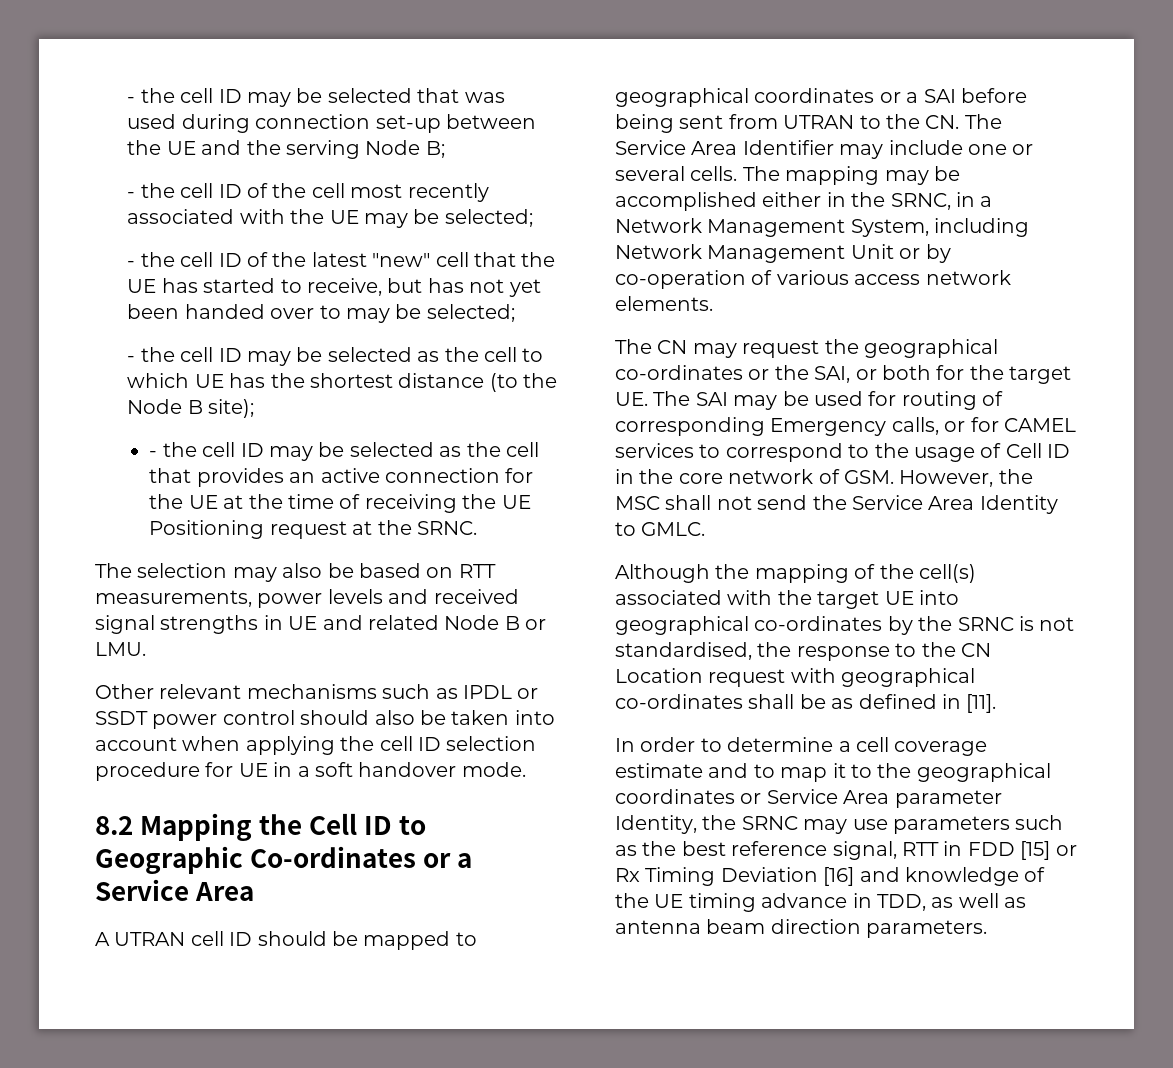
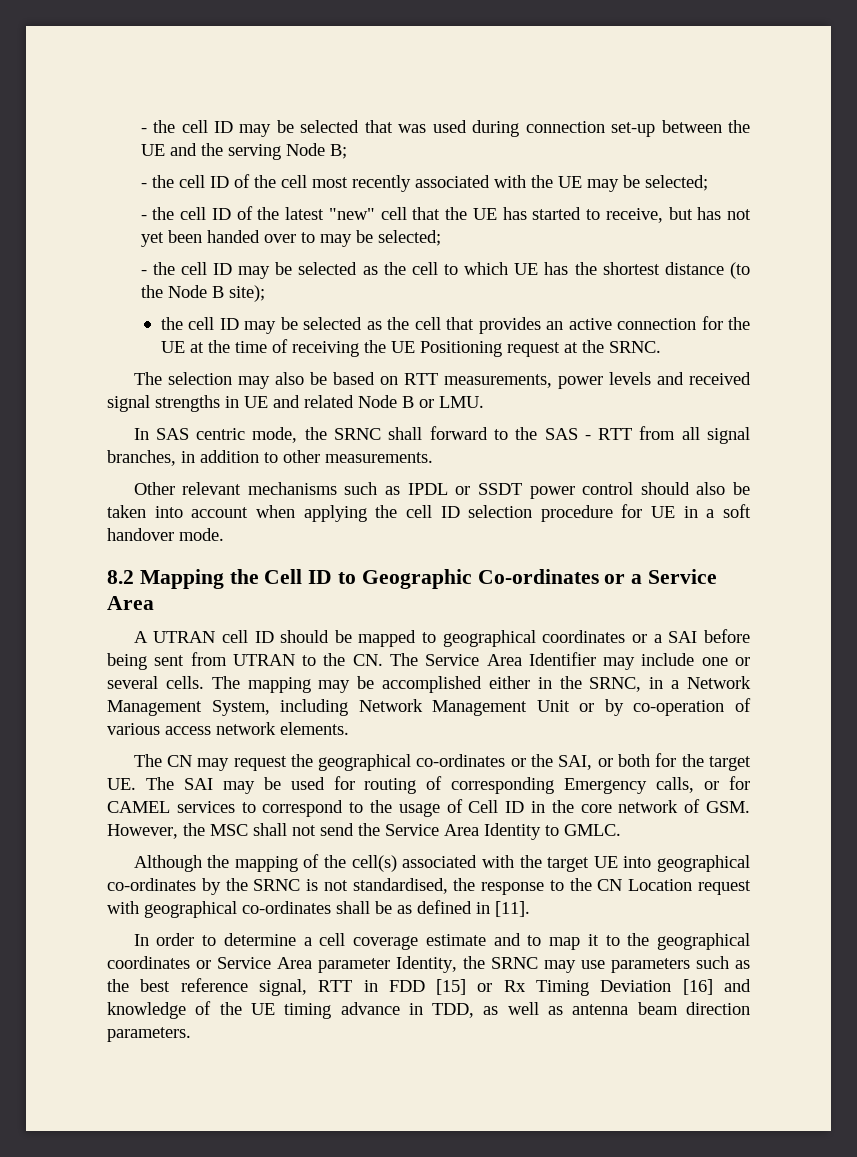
[149,451,158,457] - -> (265, 293) none
(146, 649) none -> [133,426,750,444] [107,450,433,466] // In SAS centric mode, the SRNC shall forward to the SAS - RTT from all signal branches, in addition to other measurements.

